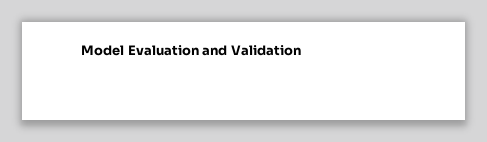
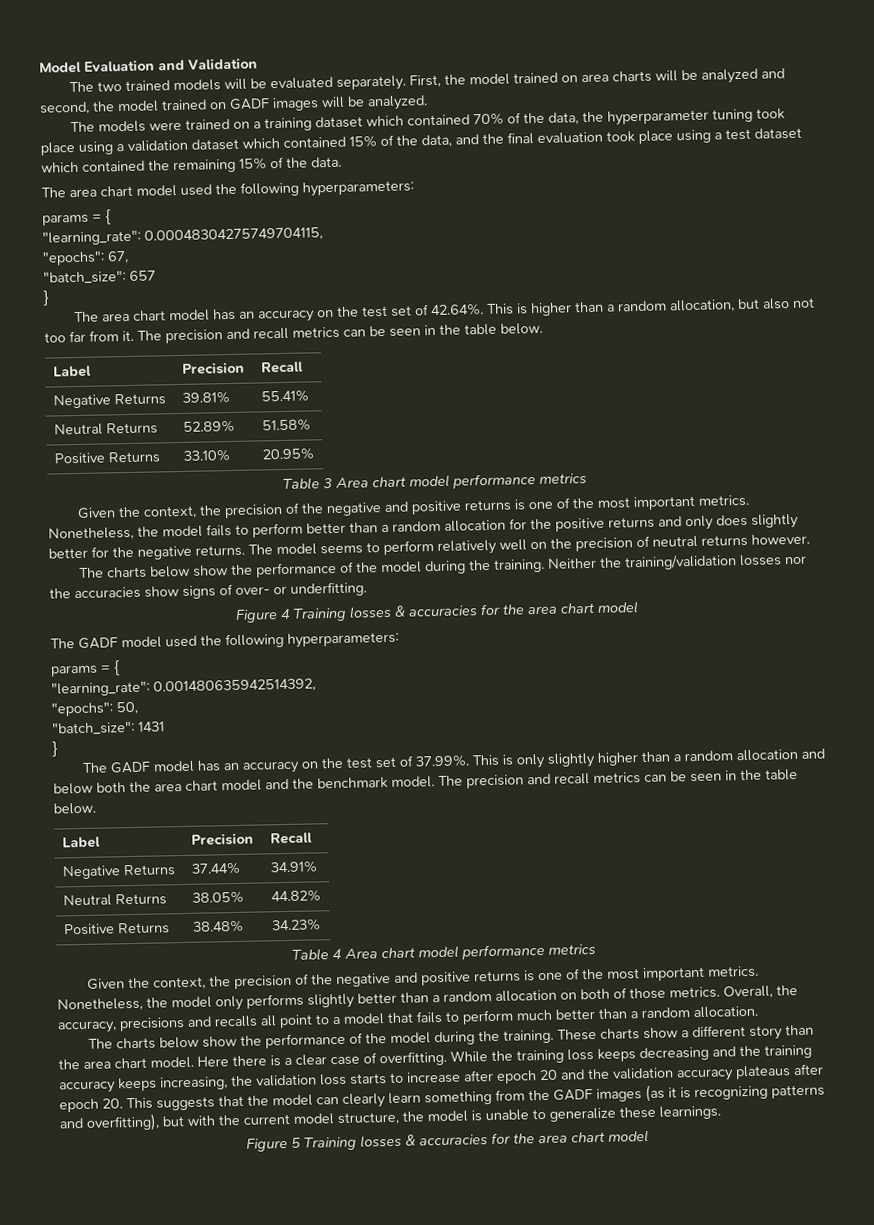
(301, 50) none -> [69,68,786,93] [39,95,428,115] [70,108,786,133] [40,127,802,156] [41,156,342,174] [41,180,414,198] [42,209,112,226] [42,227,323,246] [42,250,129,266] [43,270,156,285] [43,290,49,306] [74,297,816,323] [44,322,543,344] [52,365,91,378] [181,361,245,375] [260,361,303,374] [52,393,166,409] [181,391,230,404] [260,389,309,403] [53,422,158,436] [182,419,235,433] [261,418,311,432] [53,451,161,465] [182,449,230,462] [261,447,314,461] [282,473,587,490] [77,494,750,519] [48,513,799,541] [48,533,810,560] [79,554,808,579] [49,581,367,600] [235,601,639,623] [50,631,399,650] [50,660,121,677] [51,678,316,697] [51,701,138,717] [52,720,165,736] [52,741,58,757] [82,748,826,774] [53,768,798,795] [53,802,96,815] [61,836,100,849] [190,832,254,846] [269,832,312,845] [61,864,176,880] [190,861,241,875] [269,860,318,874] [62,893,167,907] [191,890,244,904] [270,889,321,903] [63,922,170,936] [191,919,244,933] [270,918,321,932] [291,943,596,961] [87,965,760,990] [57,985,798,1012] [57,1005,758,1034] [88,1024,815,1050] [58,1044,812,1070] [59,1063,824,1094] [59,1084,825,1113] [59,1105,721,1132] [246,1129,649,1152] // The two trained models will be evaluated separately. First, the model trained on area charts will be analyzed and second, the model trained on GADF images will be analyzed. // The models were trained on a training dataset which contained 70% of the data, the hyperparameter tuning took place using a validation dataset which contained 15% of the data, and the final evaluation took place using a test dataset which contained the remaining 15% of the data. // The area chart model used the following hyperparameters: // params = { // "learning_rate": 0.00048304275749704115, // "epochs": 67, // "batch_size": 657 // } // The area chart model has an accuracy on the test set of 42.64%. This is higher than a random allocation, but also not too far from it. The precision and recall metrics can be seen in the table below. // Label | Precision | Recall // Negative Returns | 39.81% | 55.41% // Neutral Returns | 52.89% | 51.58% // Positive Returns | 33.10% | 20.95% // Table 3 Area chart model performance metrics // Given the context, the precision of the negative and positive returns is one of the most important metrics. Nonetheless, the model fails to perform better than a random allocation for the positive returns and only does slightly better for the negative returns. The model seems to perform relatively well on the precision of neutral returns however. // The charts below show the performance of the model during the training. Neither the training/validation losses nor the accuracies show signs of over- or underfitting. // Figure 4 Training losses & accuracies for the area chart model // The GADF model used the following hyperparameters: // params = { // "learning_rate": 0.001480635942514392, // "epochs": 50, // "batch_size": 1431 // } // The GADF model has an accuracy on the test set of 37.99%. This is only slightly higher than a random allocation and below both the area chart model and the benchmark model. The precision and recall metrics can be seen in the table below. // Label | Precision | Recall // Negative Returns | 37.44% | 34.91% // Neutral Returns | 38.05% | 44.82% // Positive Returns | 38.48% | 34.23% // Table 4 Area chart model performance metrics // Given the context, the precision of the negative and positive returns is one of the most important metrics. Nonetheless, the model only performs slightly better than a random allocation on both of those metrics. Overall, the accuracy, precisions and recalls all point to a model that fails to perform much better than a random allocation. // The charts below show the performance of the model during the training. These charts show a different story than the area chart model. Here there is a clear case of overfitting. While the training loss keeps decreasing and the training accuracy keeps increasing, the validation loss starts to increase after epoch 20 and the validation accuracy plateaus after epoch 20. This suggests that the model can clearly learn something from the GADF images (as it is recognizing patterns and overfitting), but with the current model structure, the model is unable to generalize these learnings. // Figure 5 Training losses & accuracies for the area chart model

